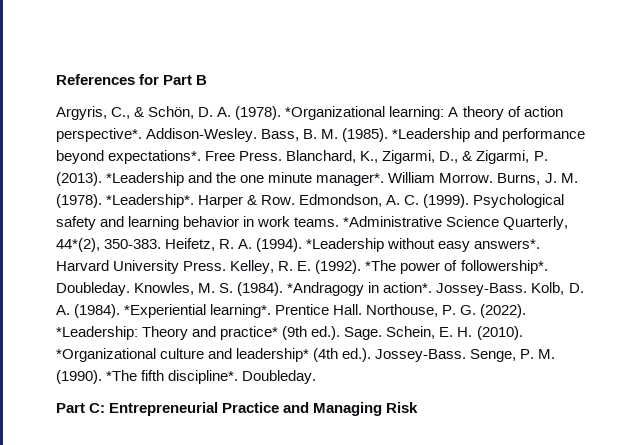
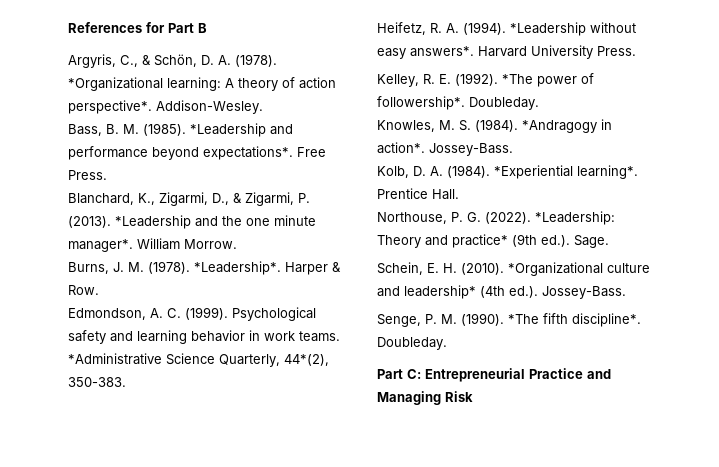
(258, 135) none -> (263, 107) //
(283, 156) none -> (107, 175) //
(494, 178) none -> (237, 244) //
(296, 200) none -> (99, 290) //
(162, 244) none -> (126, 382) //
(227, 266) none -> (636, 51) //
(130, 289) none -> (539, 103) //
(528, 289) none -> (513, 149) //
(363, 309) none -> (459, 194) //
(383, 333) none -> (609, 241) //
(467, 355) none -> (626, 292) //

